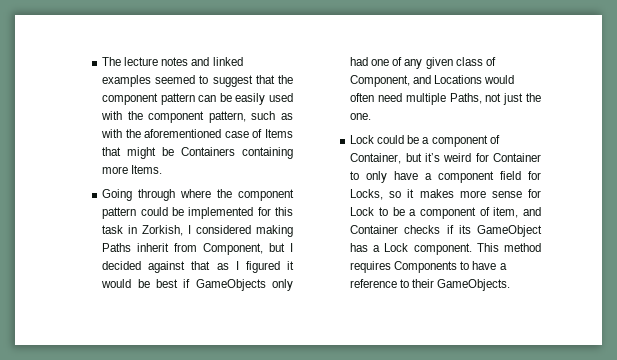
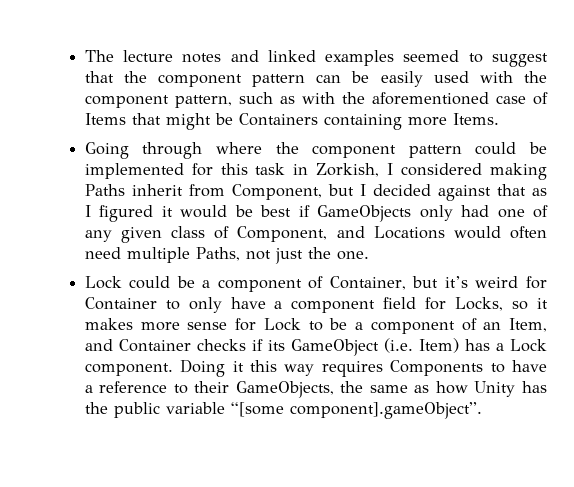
[493,207,519,218] item, -> [483,318,547,332] an Item,
(542, 231) none -> [383,338,459,353] (i.e. Item)
[476,243,541,252] This method -> [180,359,315,377] Doing it this way
[437,279,511,291] GameObjects. -> [235,381,548,398] [84,402,482,419] GameObjects, the same as how Unity has the public variable “[some component].gameObject”.

